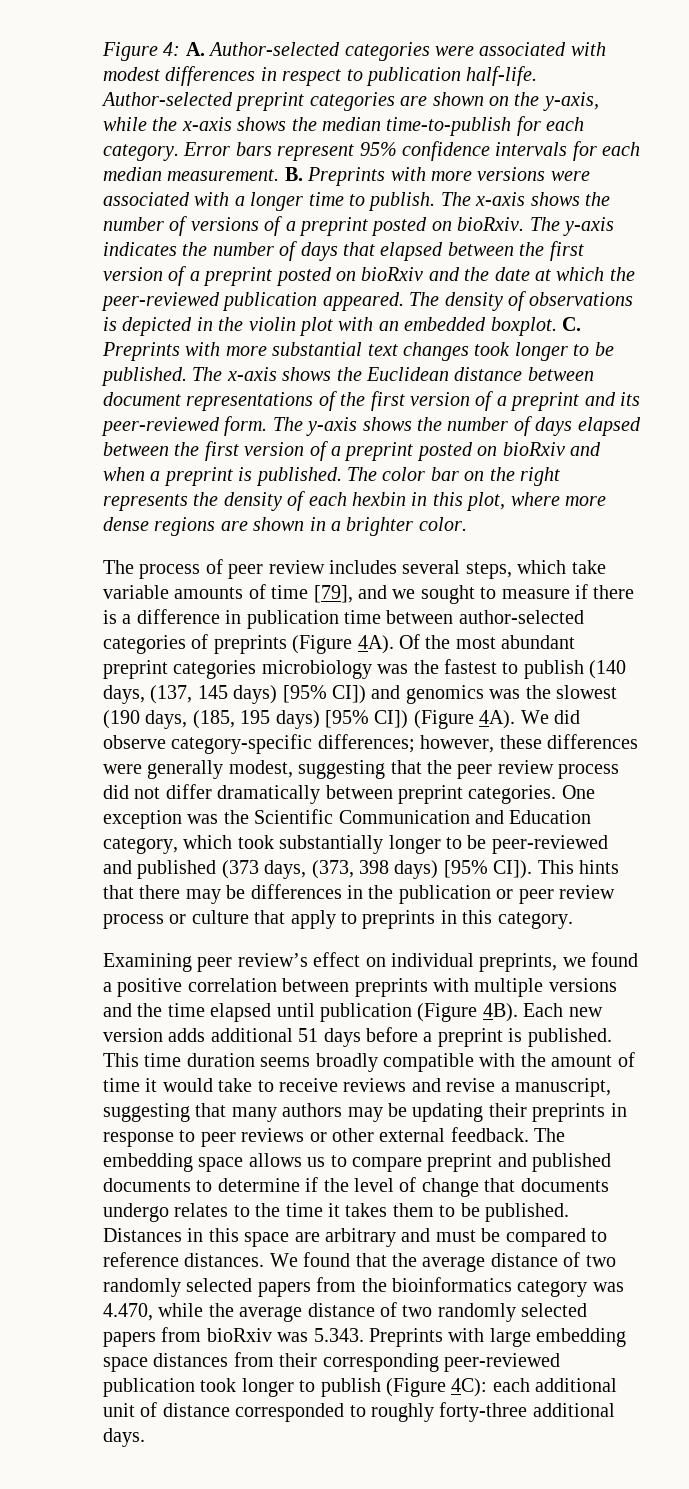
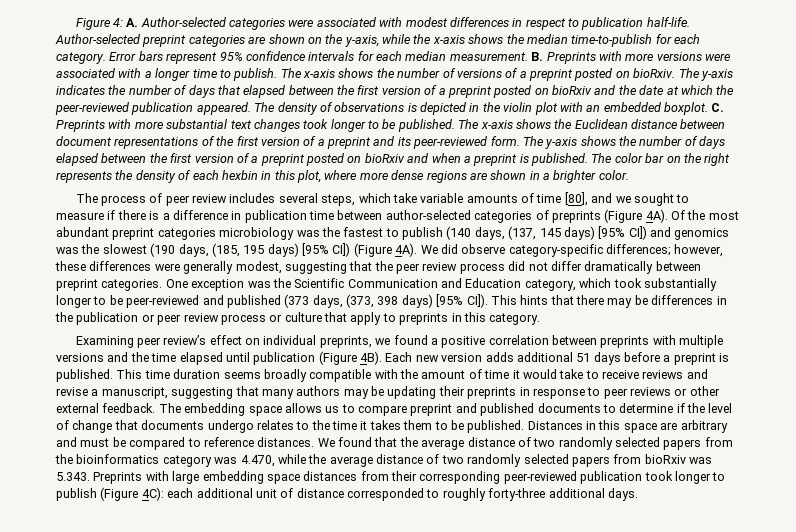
[313,585,353,603] [79], -> [564,192,588,206] [80],

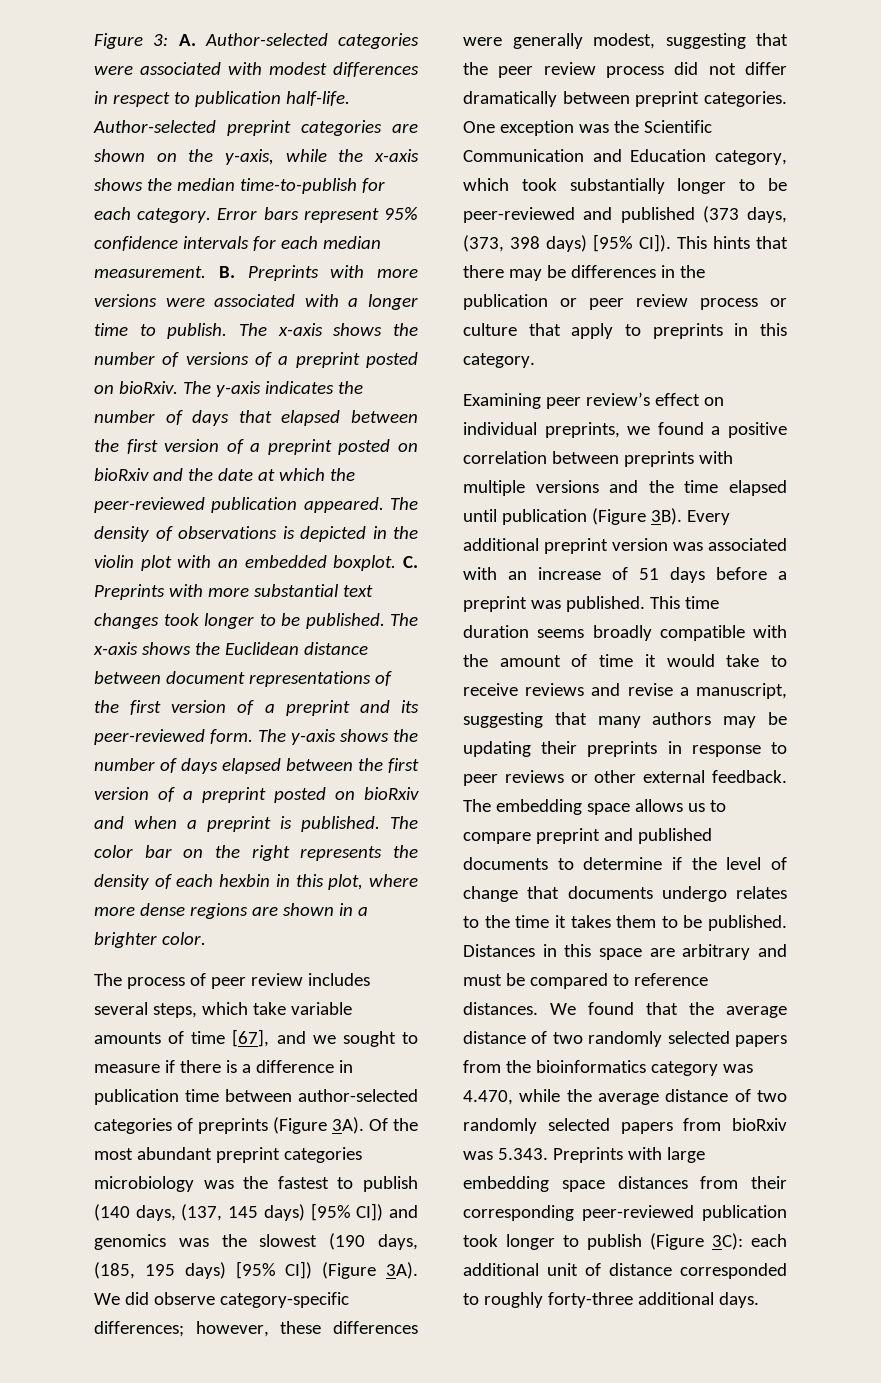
[112,18,123,27] 4: -> [153,34,169,46] 3:
[564,192,588,206] [80], -> [232,1029,270,1047] [67],
[645,209,668,223] 4A). -> [332,1117,364,1134] 3A).
[395,243,418,257] 4A). -> [386,1262,419,1279] 3A).
[360,351,573,365] 4B). Each new version adds additional -> [650,508,730,525] [463,538,787,554] [463,567,628,580] 3B). Every additional preprint version was associated with an increase of
[719,353,730,362] is -> [530,600,561,609] was
[141,487,164,501] 4C): -> [712,1233,743,1250] 3C):

